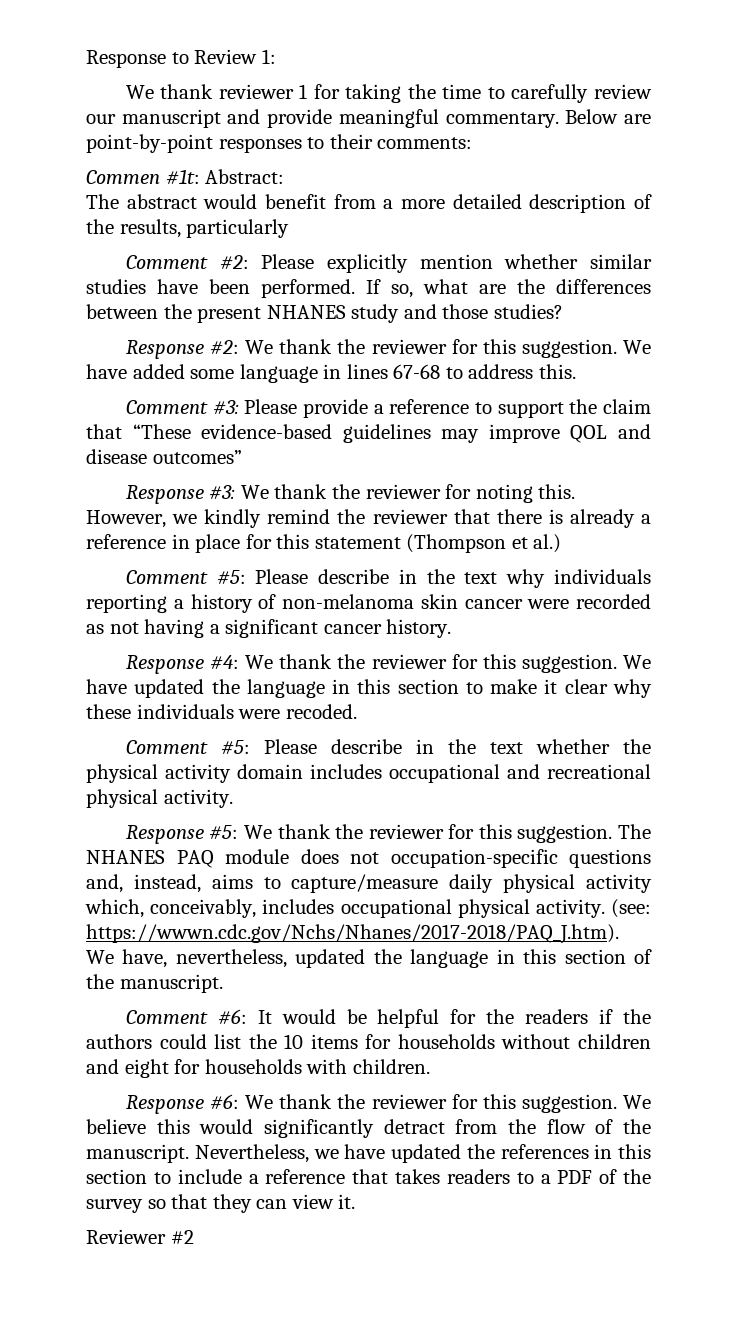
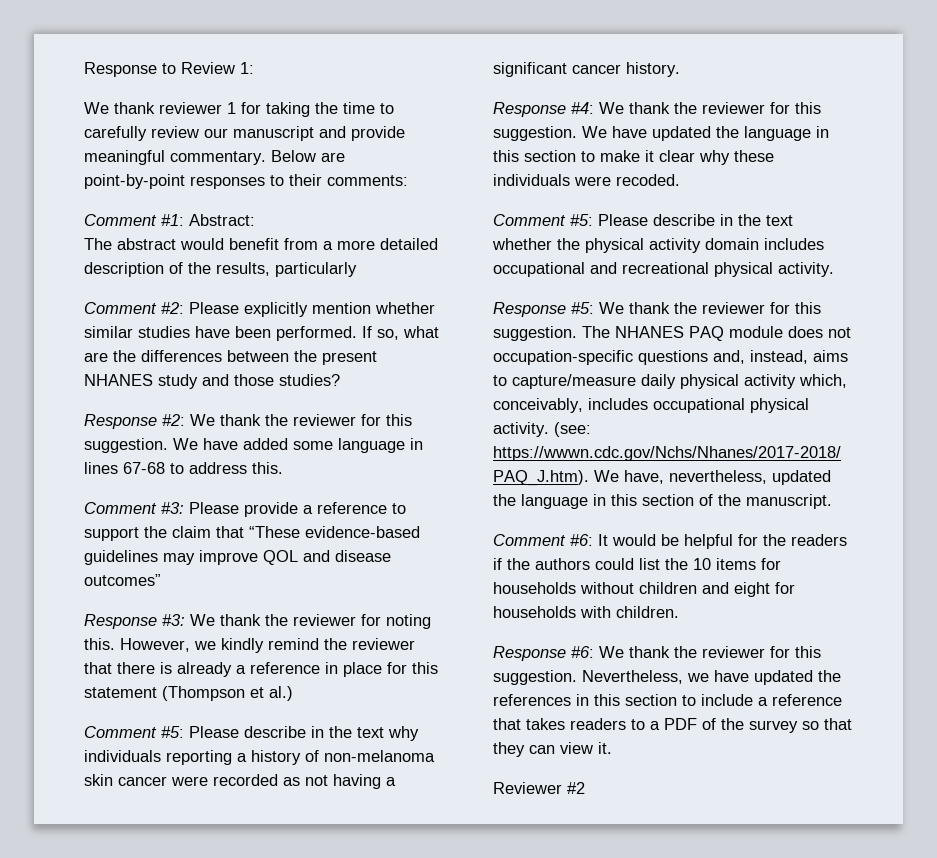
[86,169,200,184] Commen #1t: -> [84,214,184,226] Comment #1:
[623,1095,652,1109] [86,1119,652,1138] [86,1144,189,1163] We believe this would significantly detract from the flow of the manuscript. -> (577, 677) none

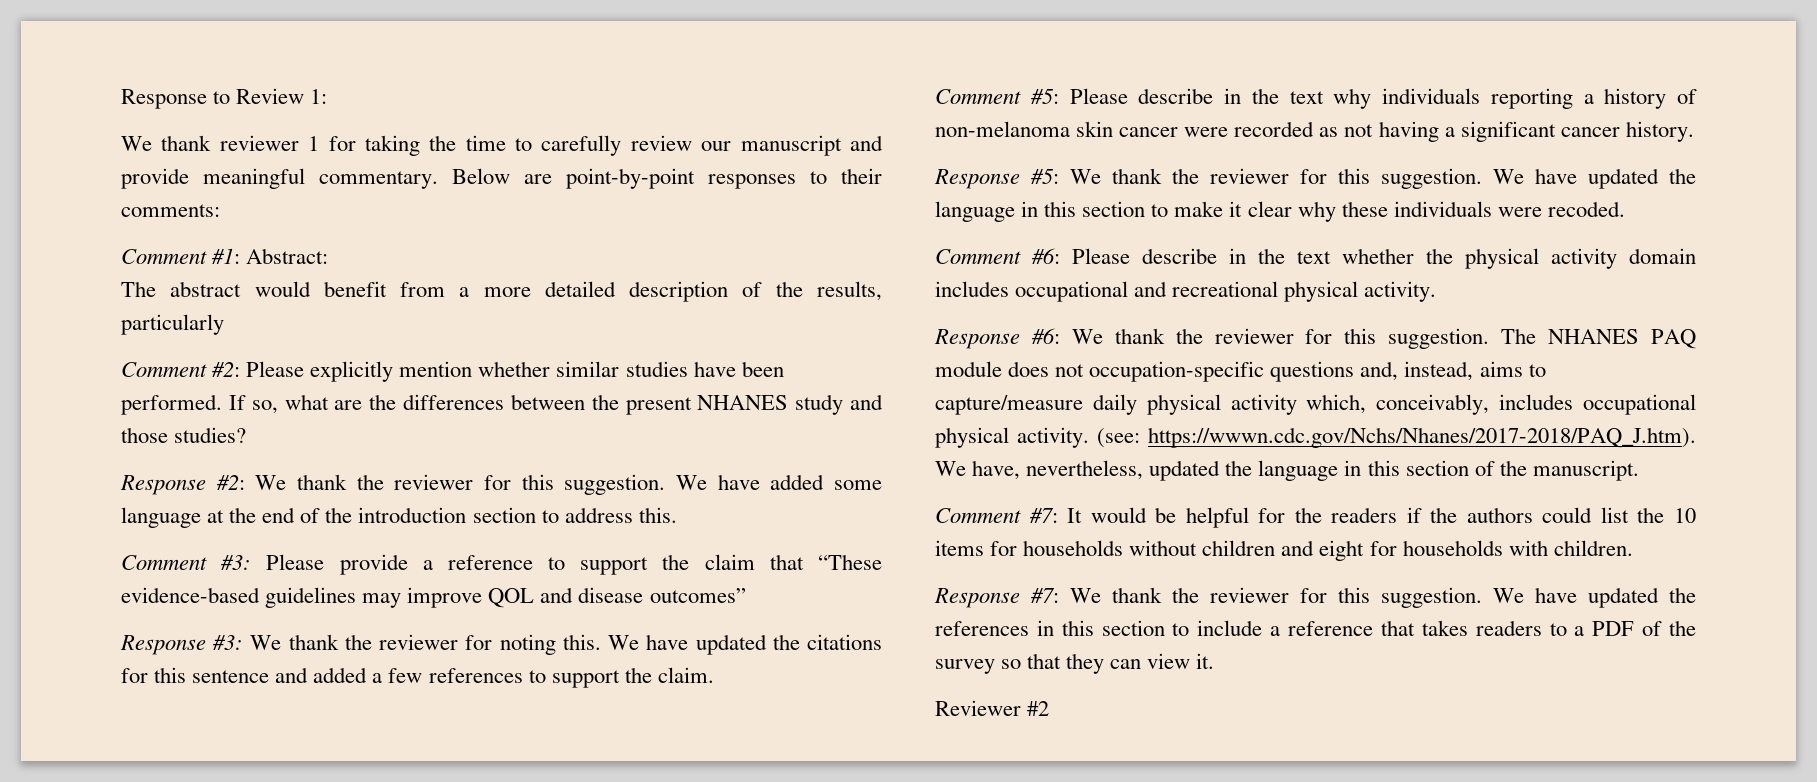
[410,438,423,450] [84,462,165,474] in lines 67-68 -> [207,507,536,523] at the end of the introduction section
[120,638,415,653] [84,662,438,677] [84,686,293,701] However, we kindly remind the reviewer that there is already a reference in place for this statement (Thompson et al.) -> [608,634,883,655] [121,667,714,688] We have updated the citations for this sentence and added a few references to support the claim.
[571,102,594,114] #4: -> [1031,169,1059,184] #5:
[570,214,593,226] #5: -> [1032,248,1060,264] #6:
[571,302,594,314] #5: -> [1031,328,1060,344] #6:
[570,534,593,546] #6: -> [1029,508,1058,523] #7:
[571,646,821,658] [493,670,709,685] #6: We thank the reviewer for this suggestion. Nevertheless, we -> [1031,587,1524,608] #7: We thank the reviewer for this suggestion. We

